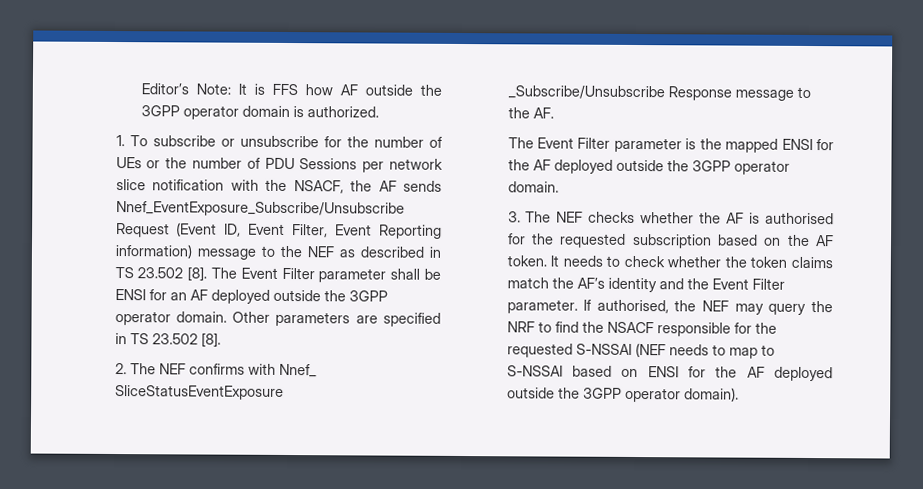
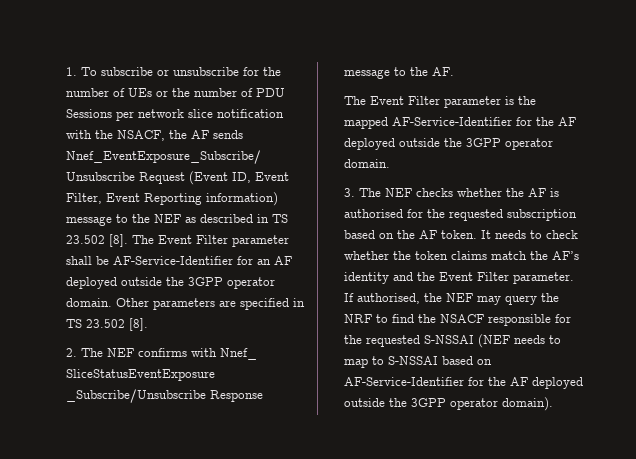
[140,83,442,96] [140,105,379,120] Editor’s Note: It is FFS how AF outside the 3GPP operator domain is authorized. // -> (65, 71) none
[114,289,146,301] ENSI -> [112,256,233,265] AF-Service-Identifier
[781,138,813,151] ENSI -> [391,117,512,126] AF-Service-Identifier
[647,366,679,378] ENSI -> [343,377,464,386] AF-Service-Identifier

